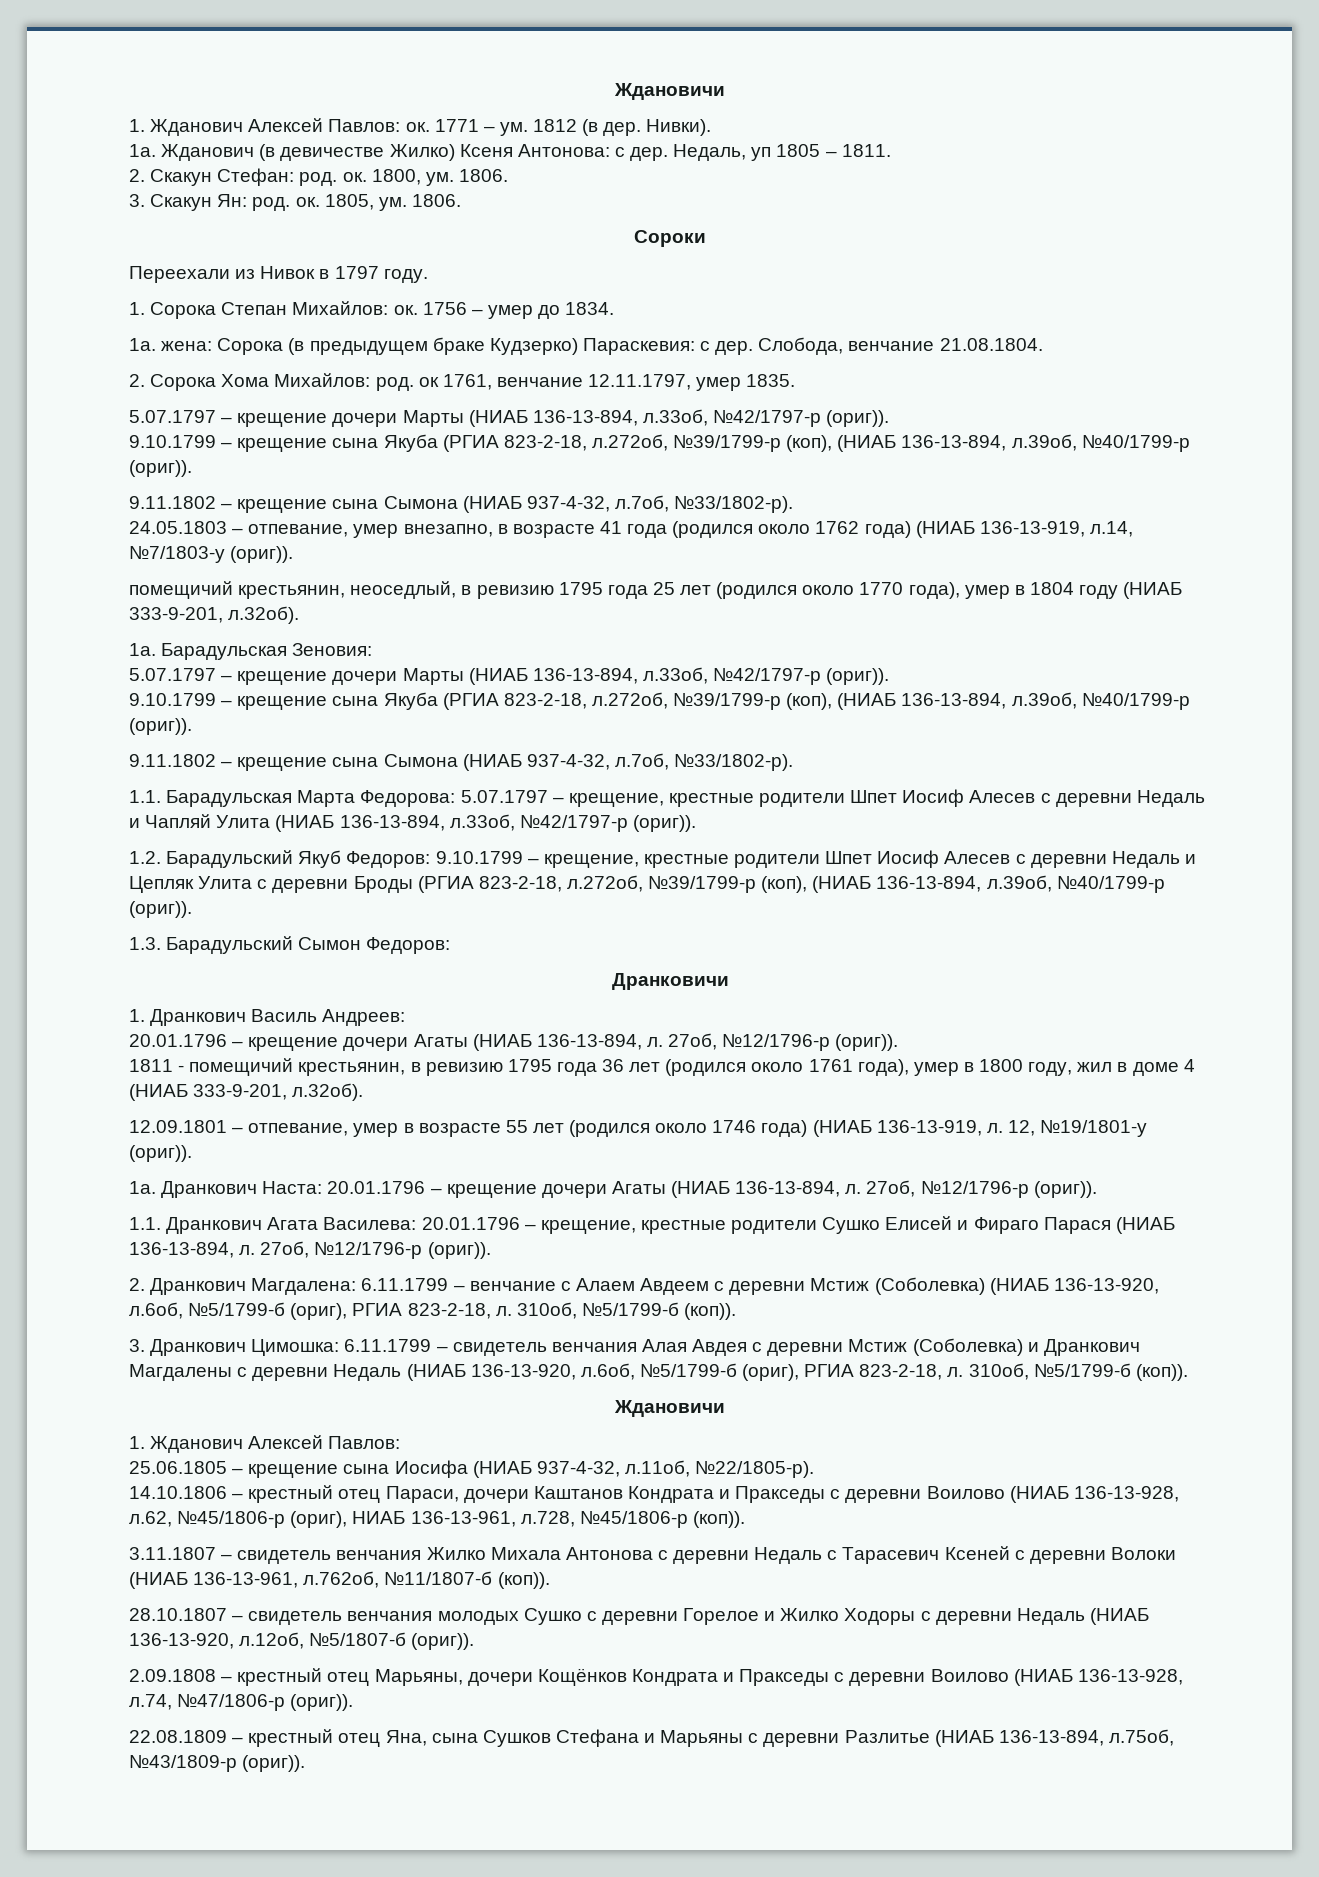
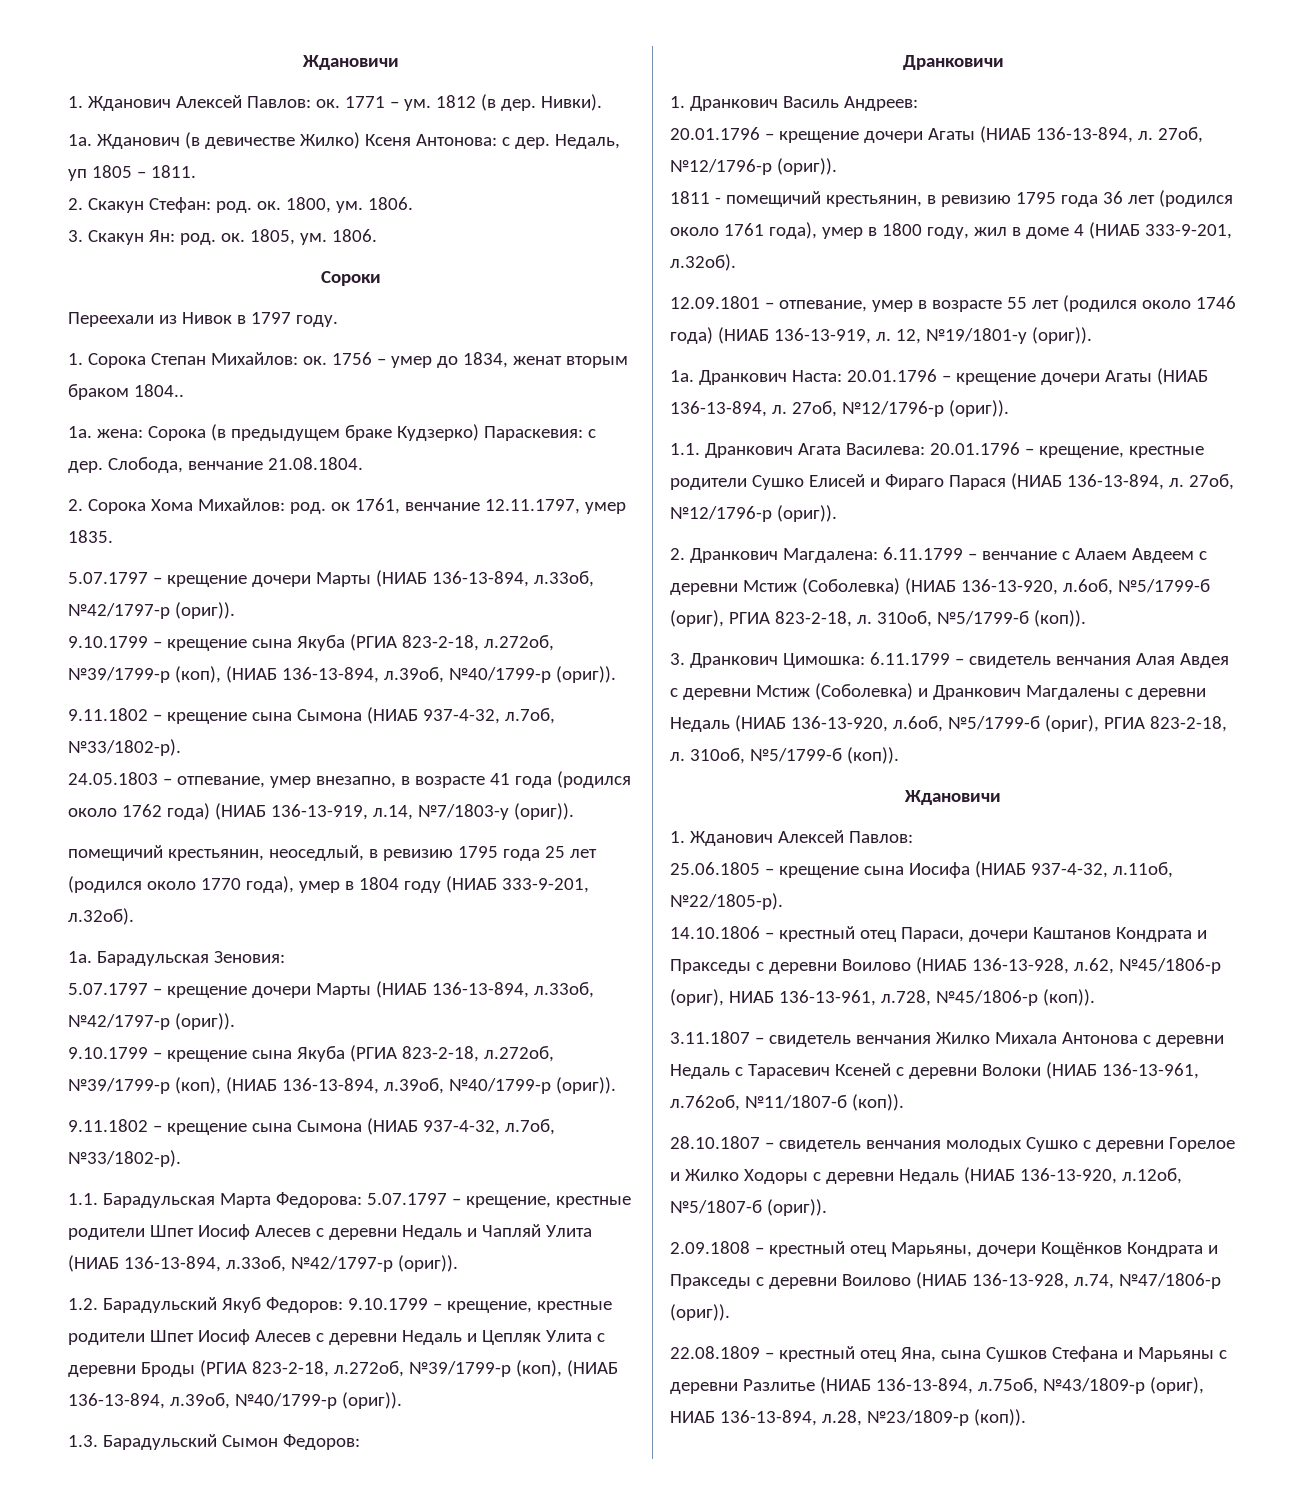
[565,302,615,315] 1834. -> [462,352,628,368] [68,384,184,400] 1834, женат вторым браком 1804..
[242,1755,306,1772] (ориг)). -> [1149,1377,1204,1394] [670,1409,1026,1426] (ориг), НИАБ 136-13-894, л.28, №23/1809-р (коп)).

